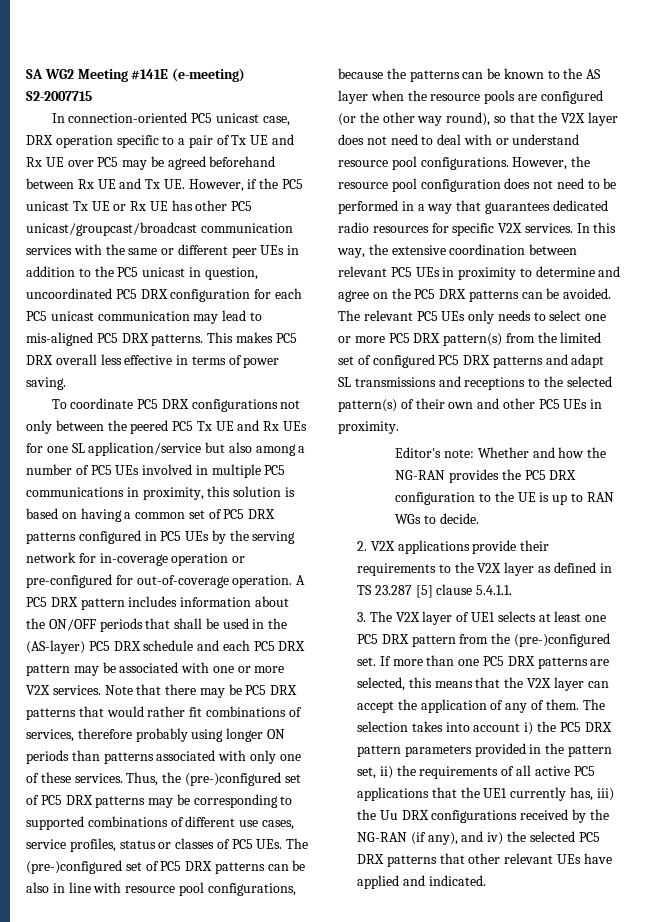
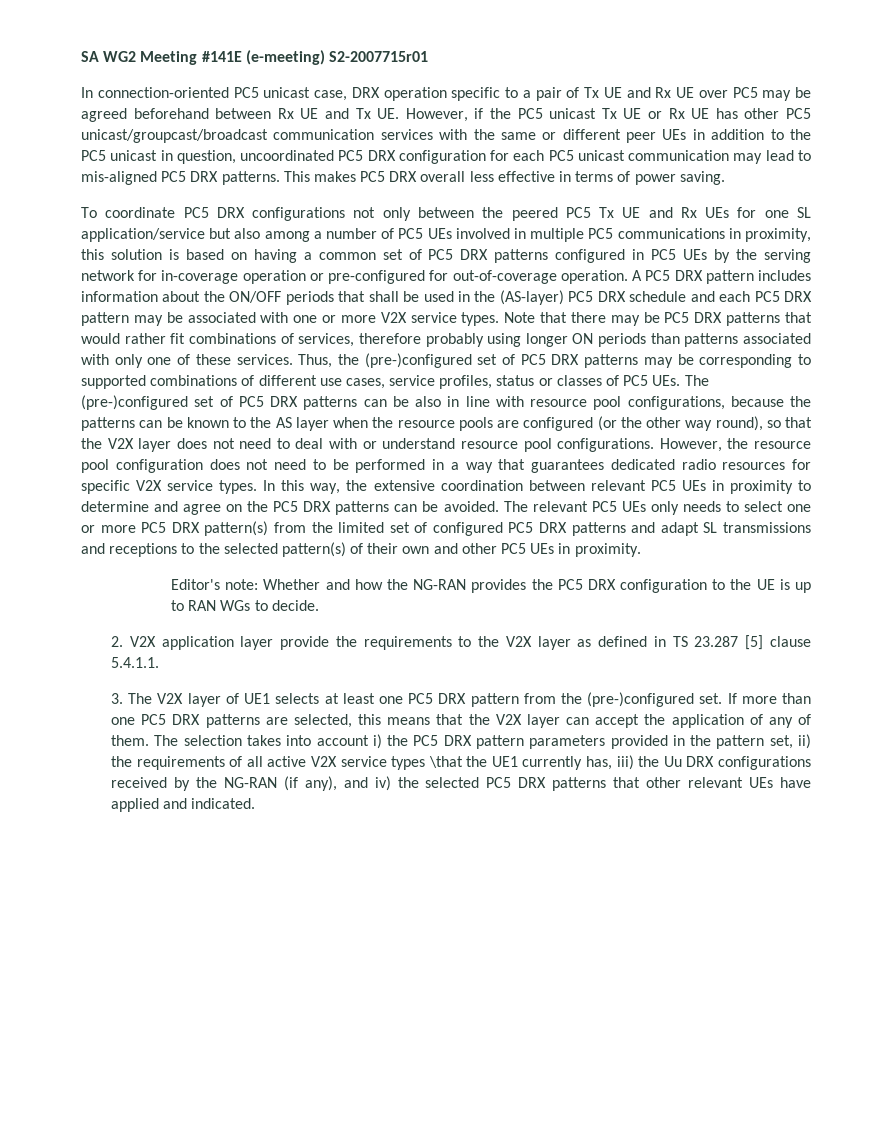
[26,91,92,101] S2-2007715 -> [328,51,428,62] S2-2007715r01
[52,685,101,695] services. -> [410,312,500,326] service types.
[524,223,573,233] services. -> [167,480,258,494] service types.
[397,540,550,554] applications provide their -> [161,636,357,650] application layer provide the
[573,766,595,776] [357,787,457,801] PC5 applications that -> [310,756,463,770] V2X service types \that

